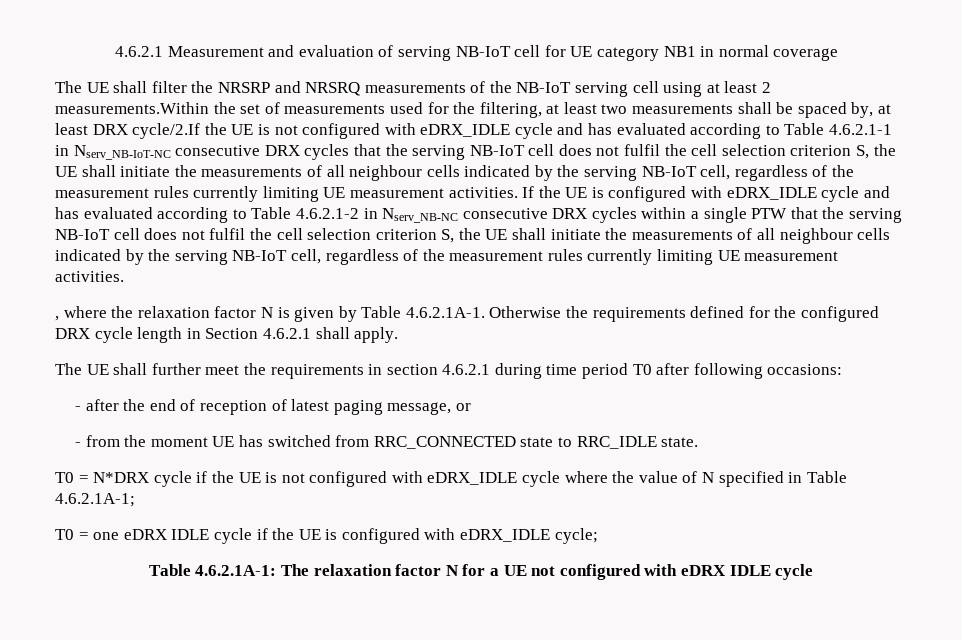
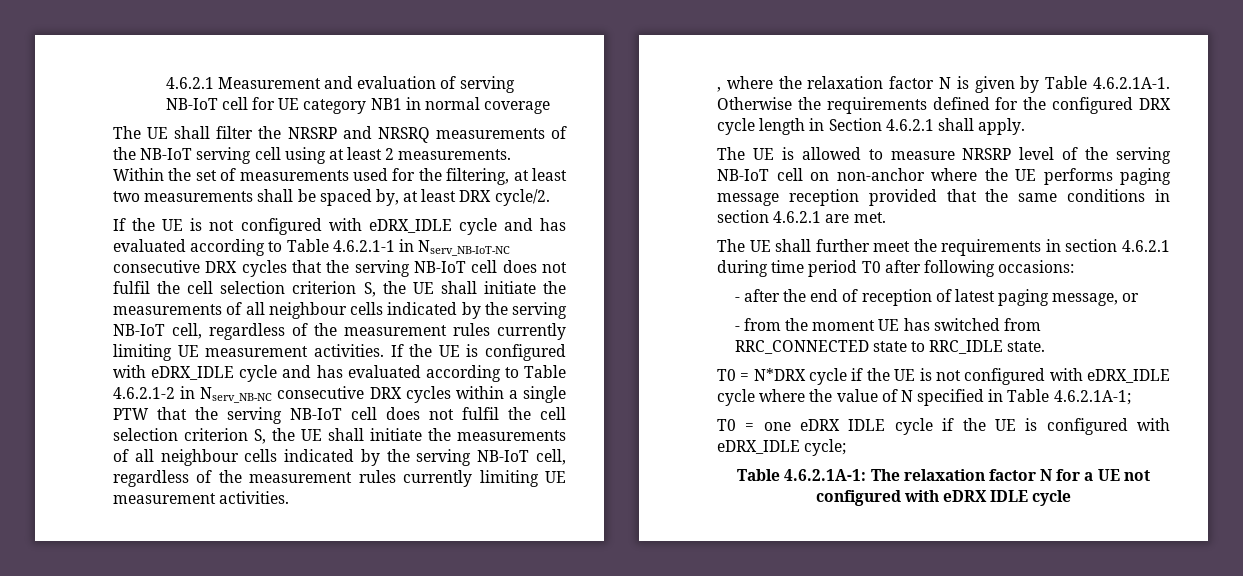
[55,102,209,114] measurements.Within -> [398,149,512,160] [113,168,164,181] measurements. Within
[132,123,201,139] cycle/2.If -> [494,189,550,206] [113,218,126,231] cycle/2. // If
(399, 335) none -> [717,147,1171,164] [717,168,1171,185] [717,189,1170,206] [717,210,886,223] // The UE is allowed to measure NRSRP level of the serving NB-IoT cell on non-anchor where the UE performs paging message reception provided that the same conditions in section 4.6.2.1 are met.

